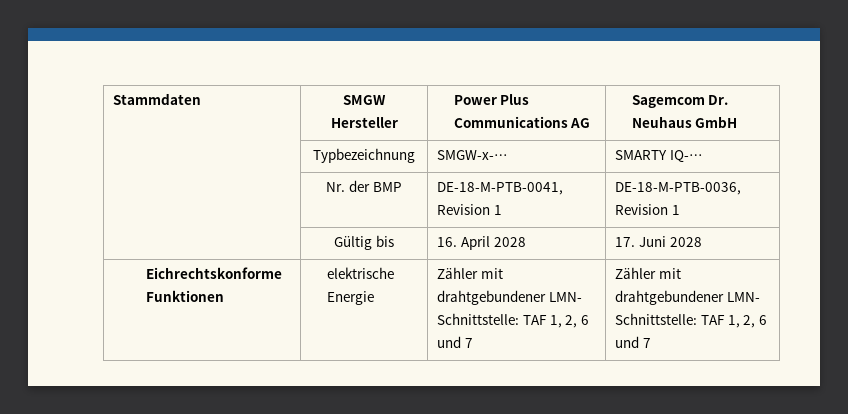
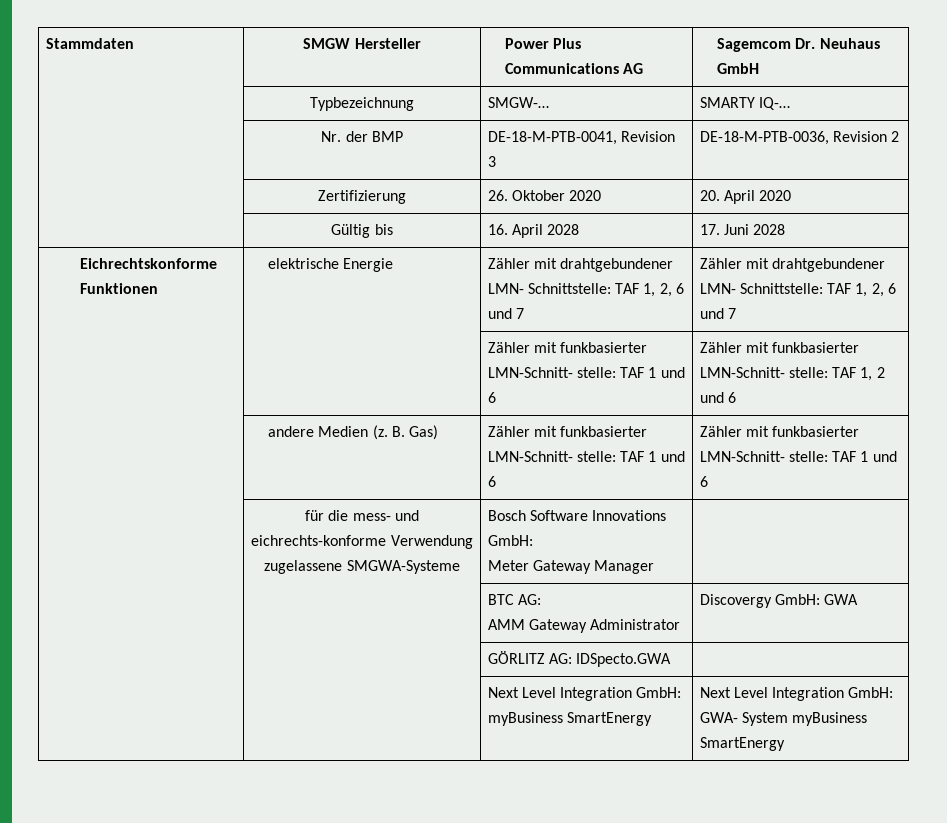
[437,150,509,160] SMGW-x-… -> [487,97,549,108] SMGW-…
[494,205,503,215] 1 -> [487,156,496,167] 3
[672,205,681,215] 1 -> [891,131,900,142] [318,190,406,204] [487,190,602,201] [699,190,792,204] 2 // | Zertifizierung | 26. Oktober 2020 | 20. April 2020
(652, 343) none -> [487,342,648,353] [487,367,685,378] [487,392,496,403] [699,342,860,353] [699,367,885,381] [699,392,736,403] [267,425,439,440] [487,426,648,437] [487,451,685,462] [487,476,496,487] [699,426,860,437] [699,451,897,462] [699,476,708,487] [305,510,419,521] [251,535,473,549] [264,560,460,574] [487,510,667,521] [487,535,533,546] [487,560,655,574] [487,594,541,605] [487,619,681,633] [699,594,859,608] [487,651,672,667] [487,687,682,701] [487,712,652,726] [699,687,894,701] [699,712,868,726] [699,737,785,751] // | | Zähler mit funkbasierter LMN-Schnitt- stelle: TAF 1 und 6 | Zähler mit funkbasierter LMN-Schnitt- stelle: TAF 1, 2 und 6 // | andere Medien (z. B. Gas) | Zähler mit funkbasierter LMN-Schnitt- stelle: TAF 1 und 6 | Zähler mit funkbasierter LMN-Schnitt- stelle: TAF 1 und 6 // | für die mess- und eichrechts-konforme Verwendung zugelassene SMGWA-Systeme | Bosch Software Innovations GmbH: // Meter Gateway Manager | // | | BTC AG: // AMM Gateway Administrator | Discovergy GmbH: GWA // | | GÖRLITZ AG: IDSpecto.GWA | // | | Next Level Integration GmbH: myBusiness SmartEnergy | Next Level Integration GmbH: GWA- System myBusiness SmartEnergy

